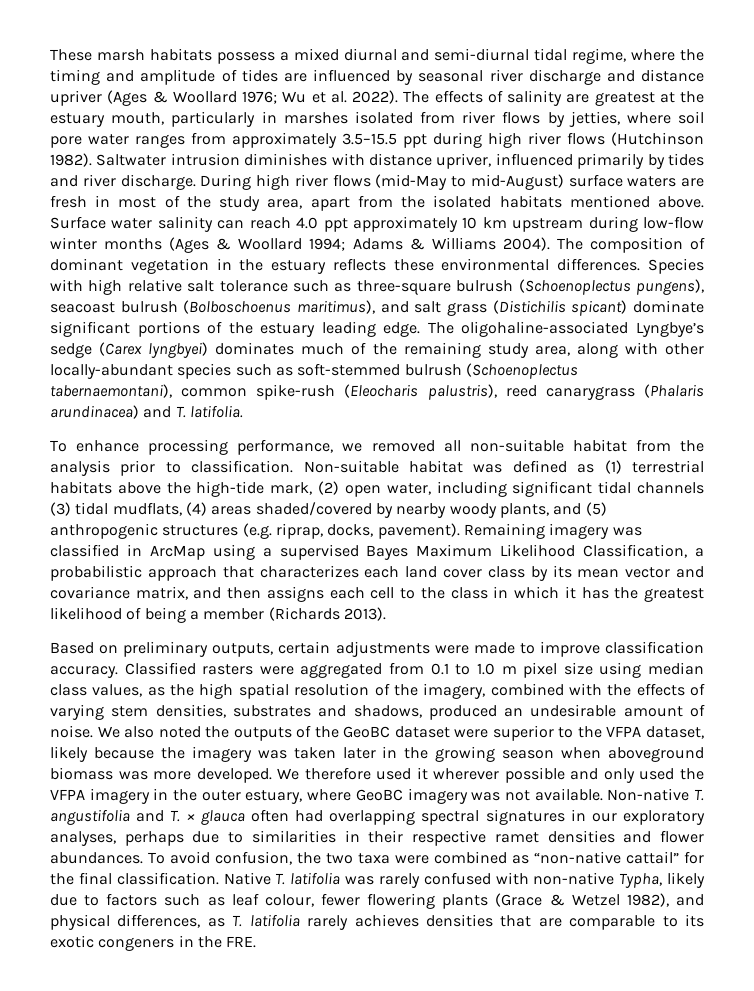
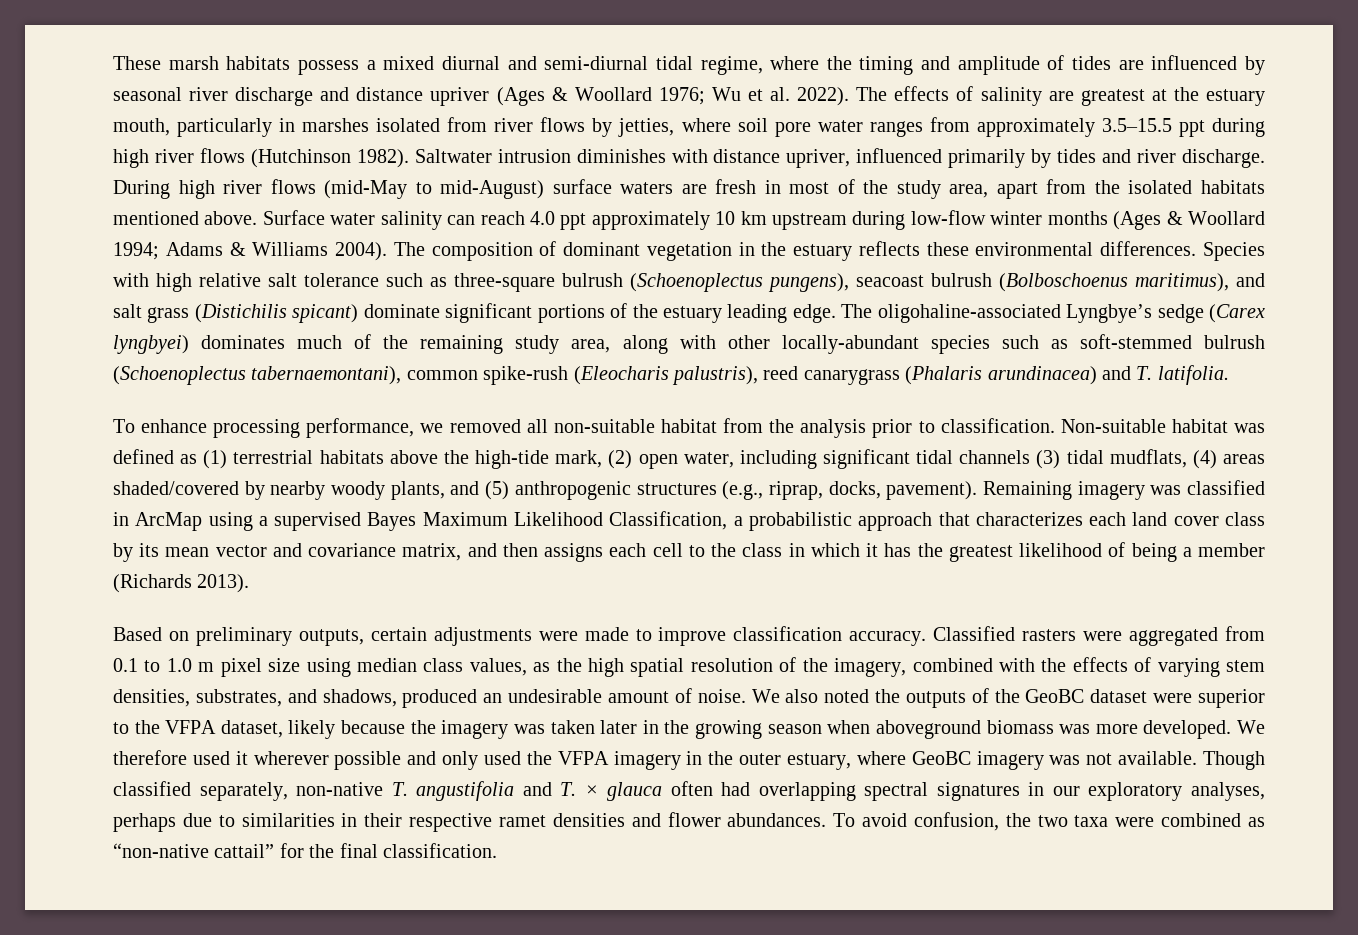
[242,523,272,539] (e.g. -> [722,481,764,500] (e.g.,
[232,705,311,717] substrates -> [195,689,282,707] substrates,
[607,788,690,801] Non-native -> [1203,751,1266,770] [113,781,384,801] Though classified separately, non-native
[223,872,705,888] [50,893,704,909] [50,914,705,930] [50,935,257,951] Native T. latifolia was rarely confused with non-native Typha, likely due to factors such as leaf colour, fewer flowering plants (Grace & Wetzel 1982), and physical differences, as T. latifolia rarely achieves densities that are comparable to its exotic congeners in the FRE. -> (497, 850) none

